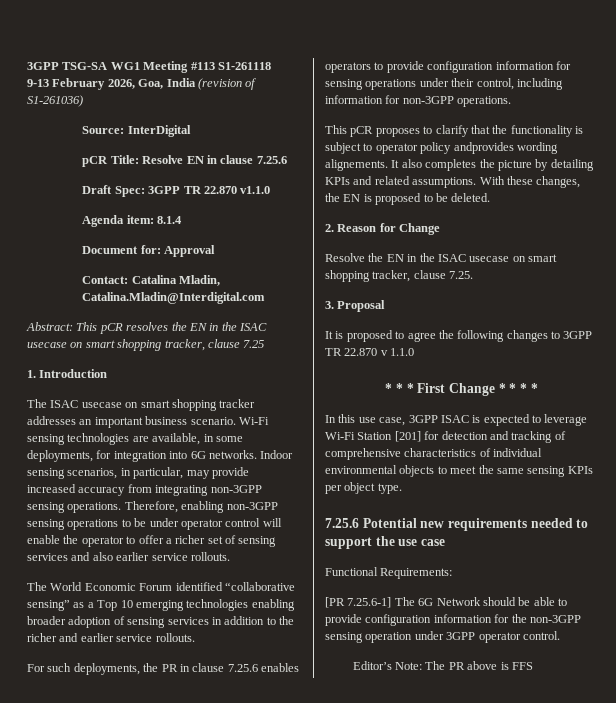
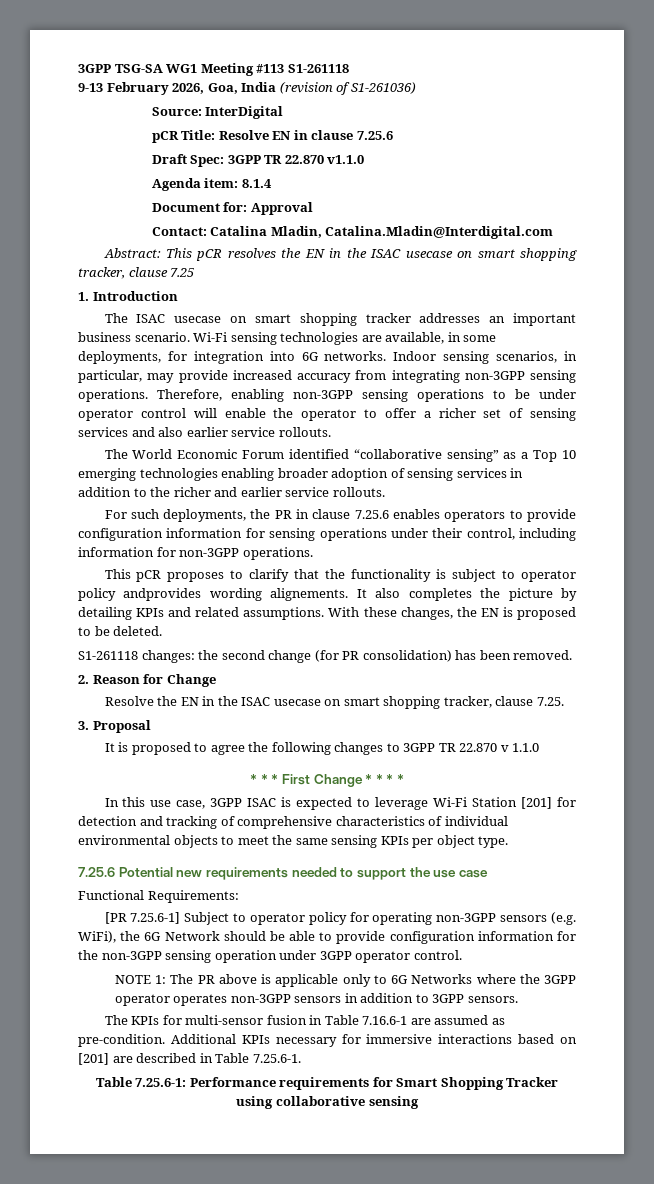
(491, 197) none -> [78,650,573,663] // S1-261118 changes: the second change (for PR consolidation) has been removed.
[394,597,415,606] The -> [184,912,576,925] [78,931,141,943] Subject to operator policy for operating non-3GPP sensors (e.g. WiFi), the
[352,661,423,670] Editor’s Note: -> [114,975,167,984] NOTE 1:
[511,662,533,670] FFS -> [275,974,576,987] [114,993,518,1006] [104,1015,505,1025] [78,1034,577,1047] [78,1053,301,1065] [95,1077,559,1090] [236,1096,419,1109] applicable only to 6G Networks where the 3GPP operator operates non-3GPP sensors in addition to 3GPP sensors. // The KPIs for multi-sensor fusion in Table 7.16.6-1 are assumed as pre-condition. Additional KPIs necessary for immersive interactions based on [201] are described in Table 7.25.6-1. // Table 7.25.6-1: Performance requirements for Smart Shopping Tracker using collaborative sensing

